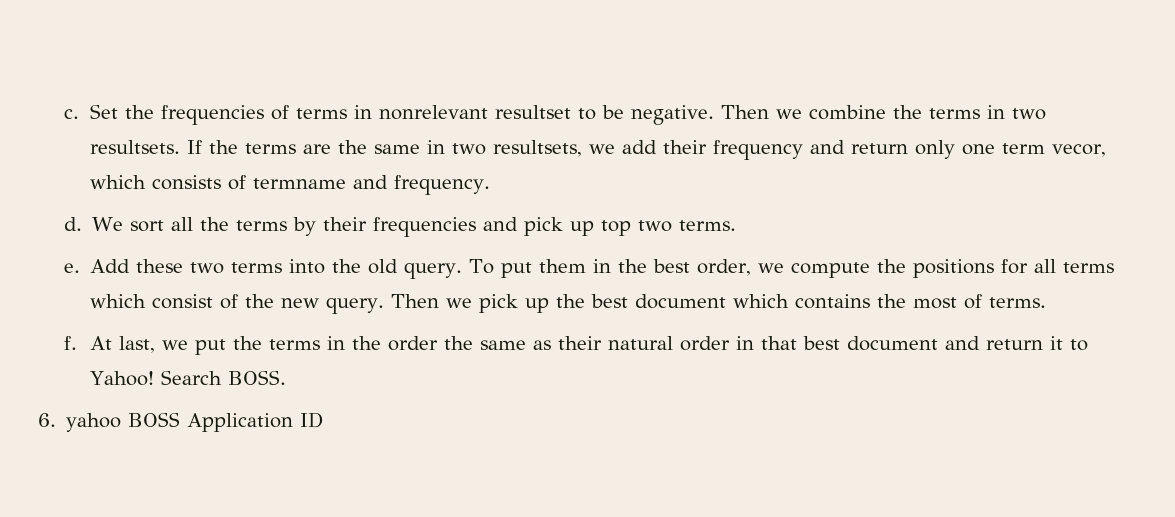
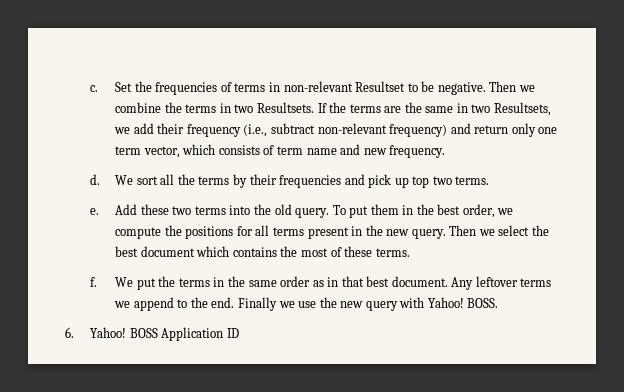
[379,105,572,120] nonrelevant resultset -> [283,81,406,92] non-relevant Resultset
[90,140,181,154] resultsets. -> [256,102,314,113] Resultsets.
[493,140,583,157] resultsets, -> [493,102,551,116] Resultsets,
(804, 150) none -> [243,123,448,137] (i.e., subtract non-relevant frequency)
[1052,144,1107,157] vecor, -> [143,146,180,158] vector,
[253,175,389,189] termname and -> [276,144,387,155] term name and new
[90,294,239,309] which consist of -> [307,226,363,239] present in
[479,294,550,313] pick up -> [498,225,530,236] select
(983, 301) none -> [344,246,373,257] these
[90,336,189,353] At last, we -> [115,277,134,287] We
[388,336,1089,351] [90,370,223,386] order the same as their natural order in that best document and return it to Yahoo! Search -> [248,276,552,290] [114,297,464,311] same order as in that best document. Any leftover terms we append to the end. Finally we use the new query with Yahoo!
[66,413,122,432] yahoo -> [90,327,127,338] Yahoo!

